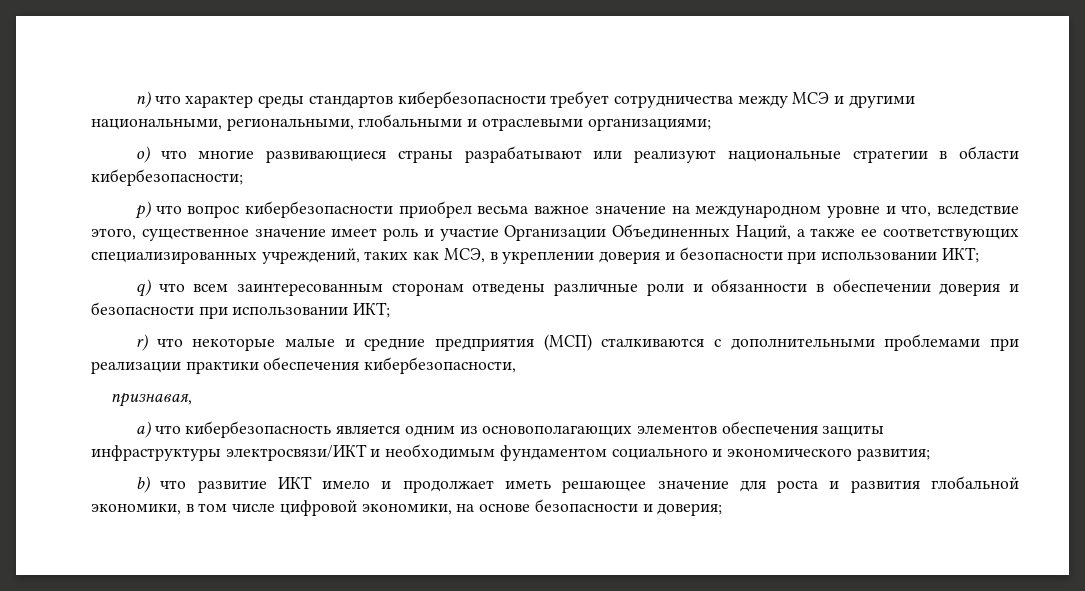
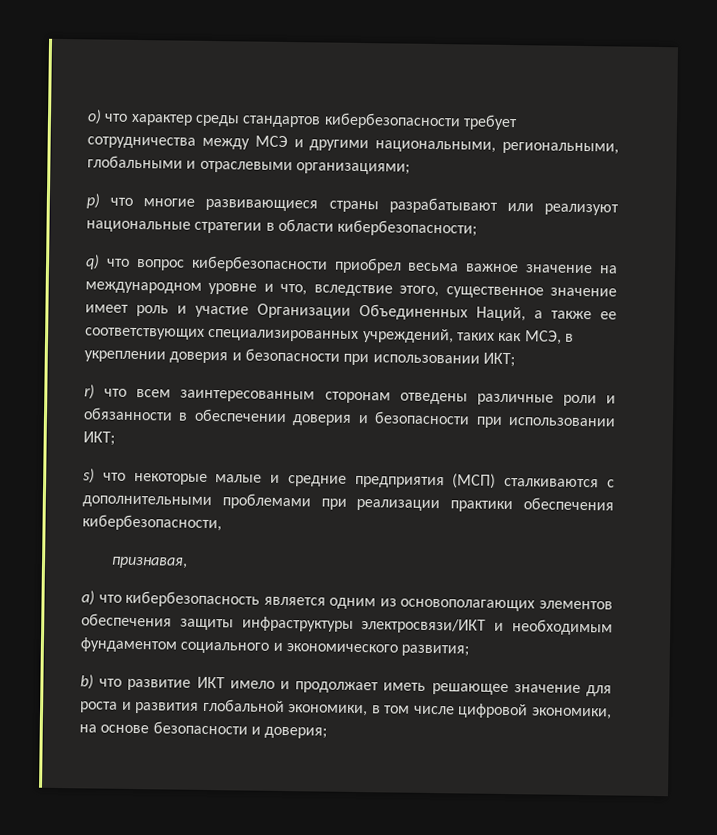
[135,91,151,108] n) -> [87,109,102,125] o)
[135,146,150,163] o) -> [86,193,100,209] p)
[134,201,151,219] p) -> [85,254,100,270] q)
[135,279,151,297] q) -> [84,384,95,400] r)
[135,334,148,351] r) -> [83,468,95,484] s)

